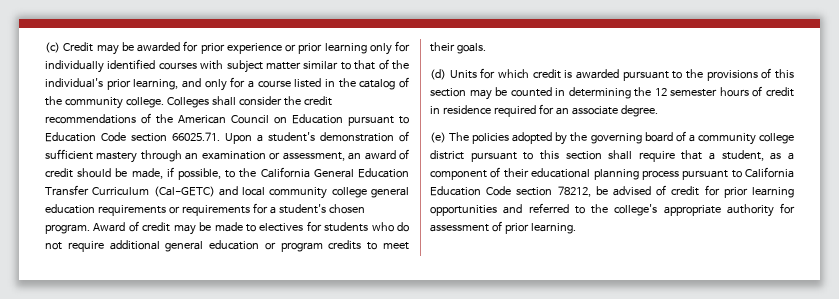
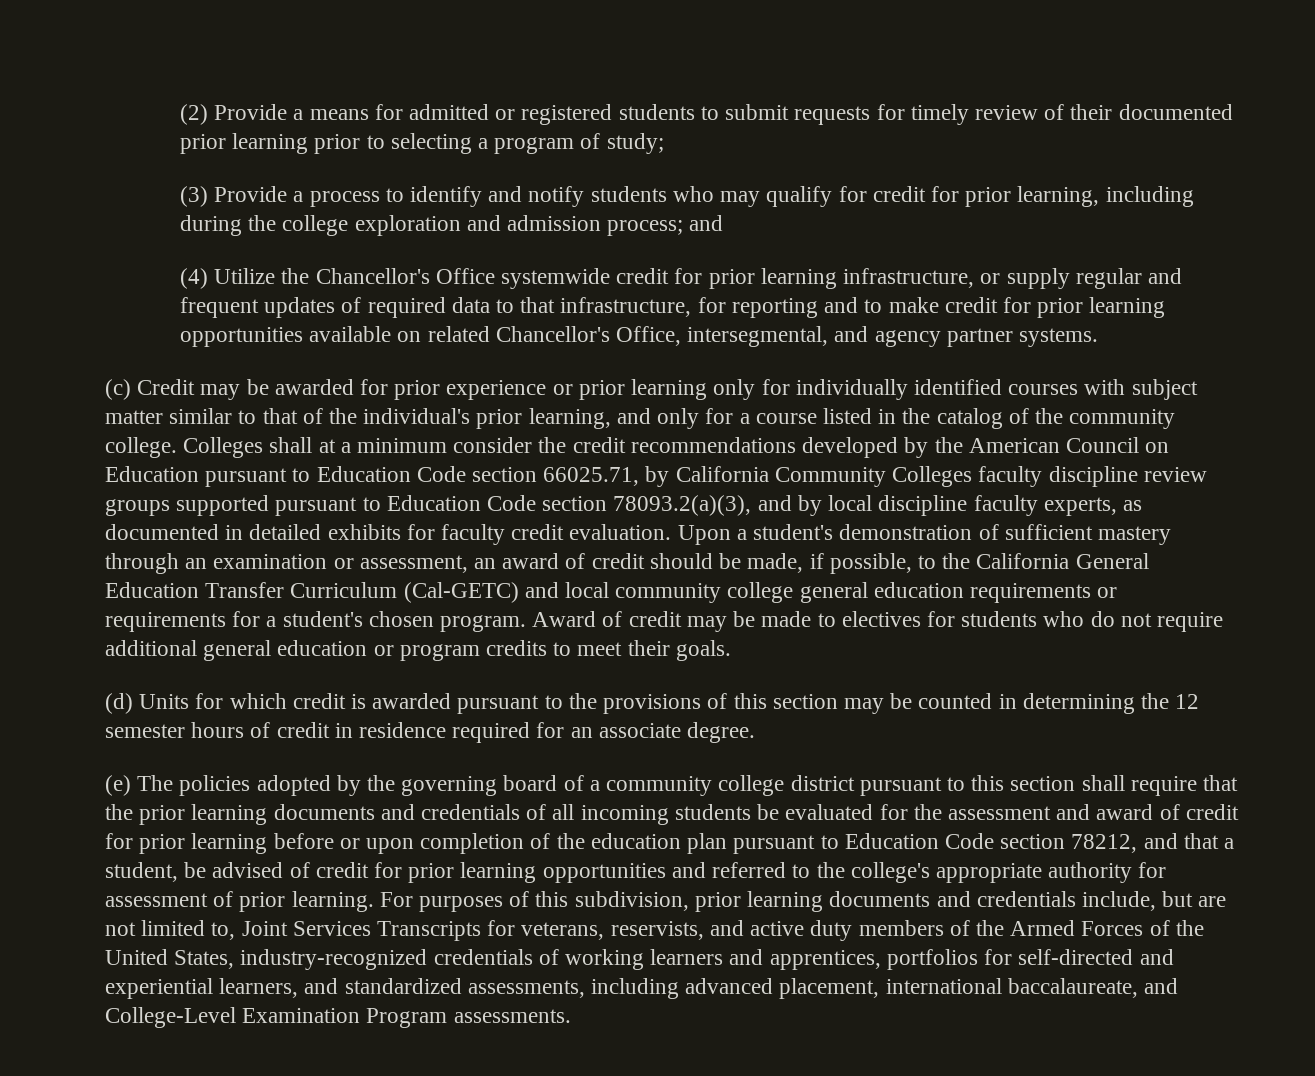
(45, 47) none -> [179,104,1233,125] [179,133,664,154] [179,186,1194,207] [179,215,724,236] [179,268,1182,289] [179,297,1166,318] [179,326,1099,347] (2) Provide a means for admitted or registered students to submit requests for timely review of their documented prior learning prior to selecting a program of study; // (3) Provide a process to identify and notify students who may qualify for credit for prior learning, including during the college exploration and admission process; and // (4) Utilize the Chancellor's Office systemwide credit for prior learning infrastructure, or supply regular and frequent updates of required data to that infrastructure, for reporting and to make credit for prior learning opportunities available on related Chancellor's Office, intersegmental, and agency partner systems. //
(236, 101) none -> [318,438,448,453] at a minimum
[141,113,151,124] of -> [802,437,929,458] developed by
[172,132,220,141] 66025.71. -> [543,466,1207,487] [105,495,1142,516] [105,524,672,545] 66025.71, by California Community Colleges faculty discipline review groups supported pursuant to Education Code section 78093.2(a)(3), and by local discipline faculty experts, as documented in detailed exhibits for faculty credit evaluation.
[709,150,794,161] [430,167,794,180] a student, as a component of their educational planning process pursuant to California -> [105,804,1239,825] [105,833,839,854] the prior learning documents and credentials of all incoming students be evaluated for the assessment and award of credit for prior learning before or upon completion of the education plan pursuant to
(591, 191) none -> [1143,833,1234,849] [105,862,178,882] and that a student,
(576, 228) none -> [379,891,1227,912] [105,920,1204,941] [105,949,1174,970] [105,978,1179,999] [105,1007,571,1028] For purposes of this subdivision, prior learning documents and credentials include, but are not limited to, Joint Services Transcripts for veterans, reservists, and active duty members of the Armed Forces of the United States, industry-recognized credentials of working learners and apprentices, portfolios for self-directed and experiential learners, and standardized assessments, including advanced placement, international baccalaureate, and College-Level Examination Program assessments.

